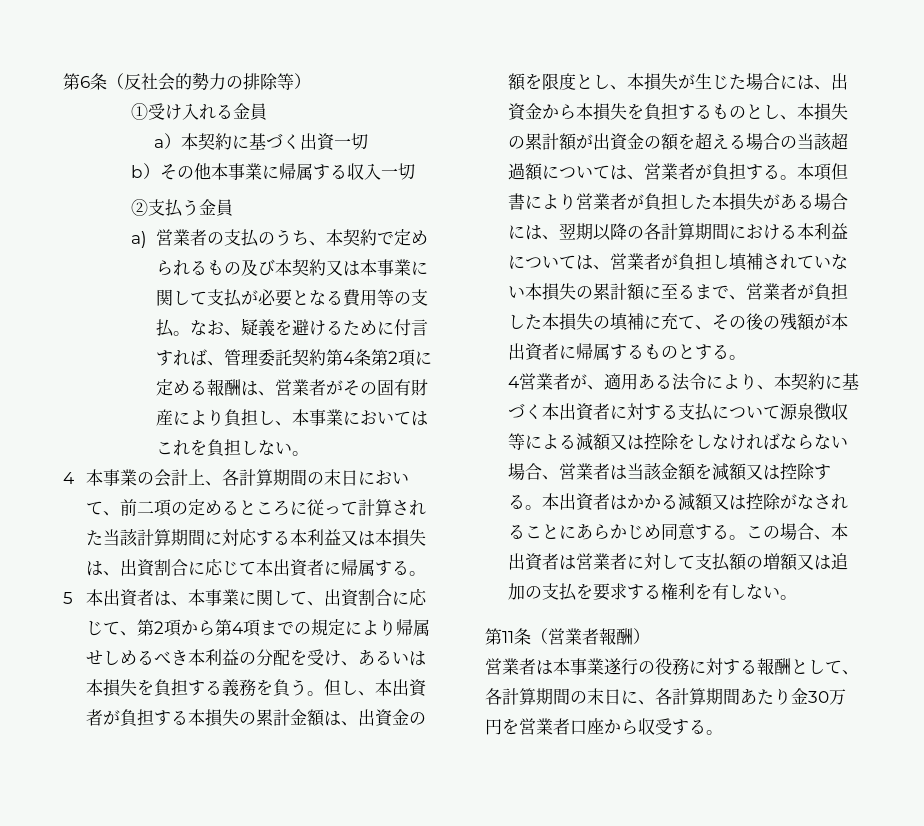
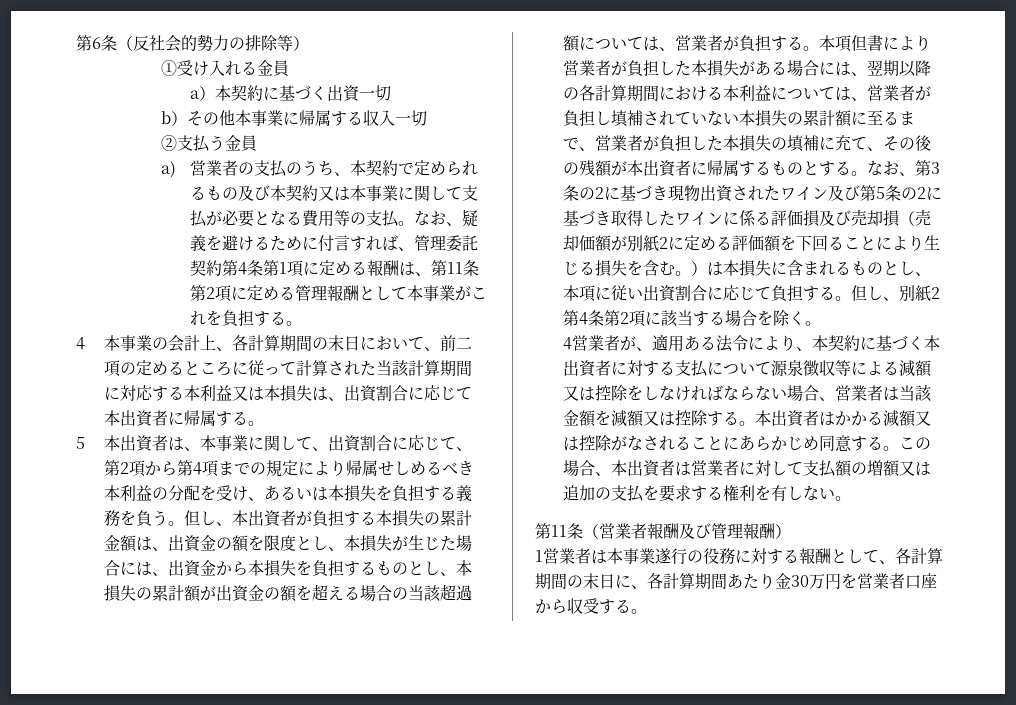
[387,351,398,364] 2 -> [278,262,287,274] 1
[274,379,428,396] [155,409,428,427] 営業者がその固有財産により負担し、本事業においては -> [430,260,479,276] [189,285,471,302] 第11条第2項に定める管理報酬として本事業が
[240,440,292,455] しない -> [253,311,286,326] する
(746, 357) none -> [867,160,941,176] [563,185,943,202] [563,209,932,227] [563,235,941,252] [563,260,932,277] [563,285,941,302] [563,310,822,327] なお、第3条の2に基づき現物出資されたワイン及び第5条の2に基づき取得したワインに係る評価損及び売却損（売却価額が別紙2に定める評価額を下回ることにより生じる損失を含む。）は本損失に含まれるものとし、本項に従い出資割合に応じて負担する。但し、別紙2第4条第2項に該当する場合を除く。
[633,628,650,644] ） // -> [679,523,791,539] [535,550,543,562] 及び管理報酬） // 1

